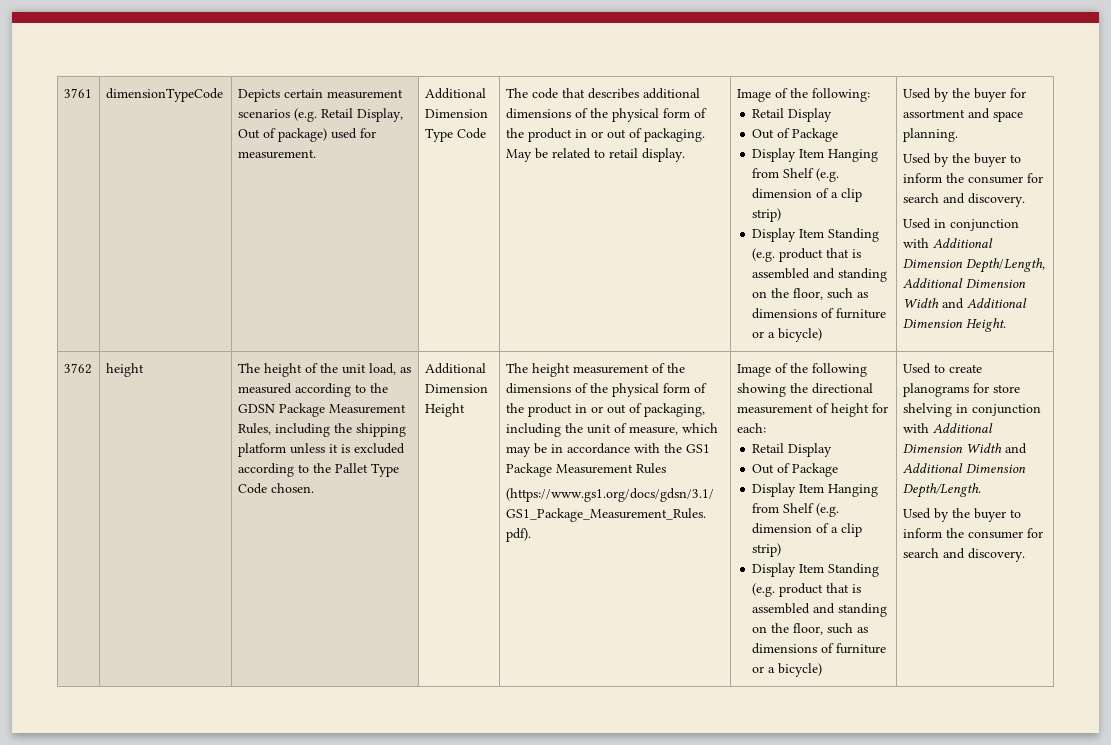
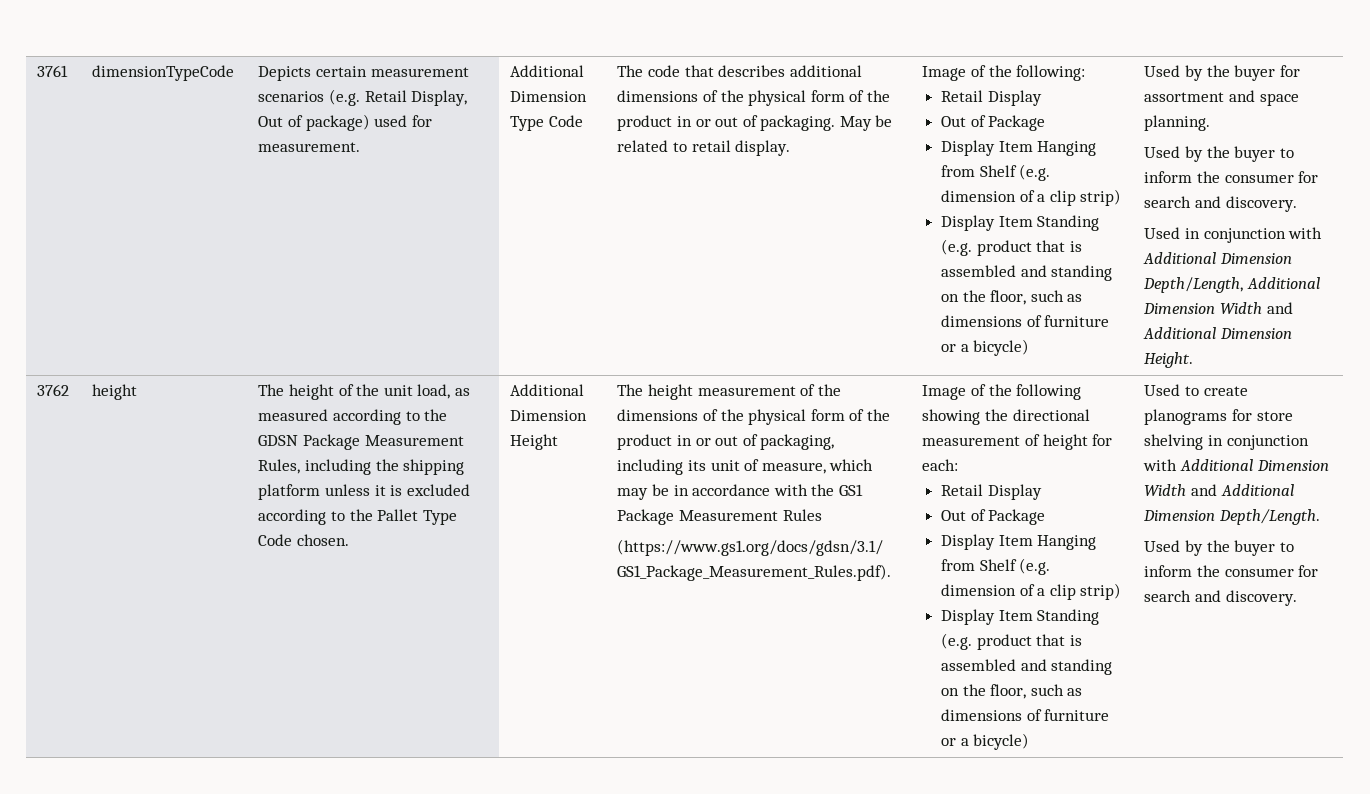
[564,423,583,433] the -> [687,460,706,471] its

